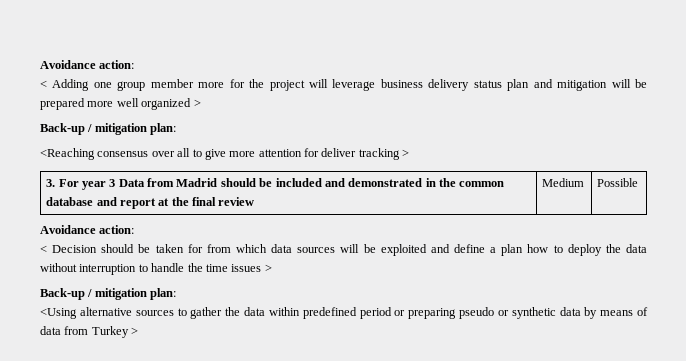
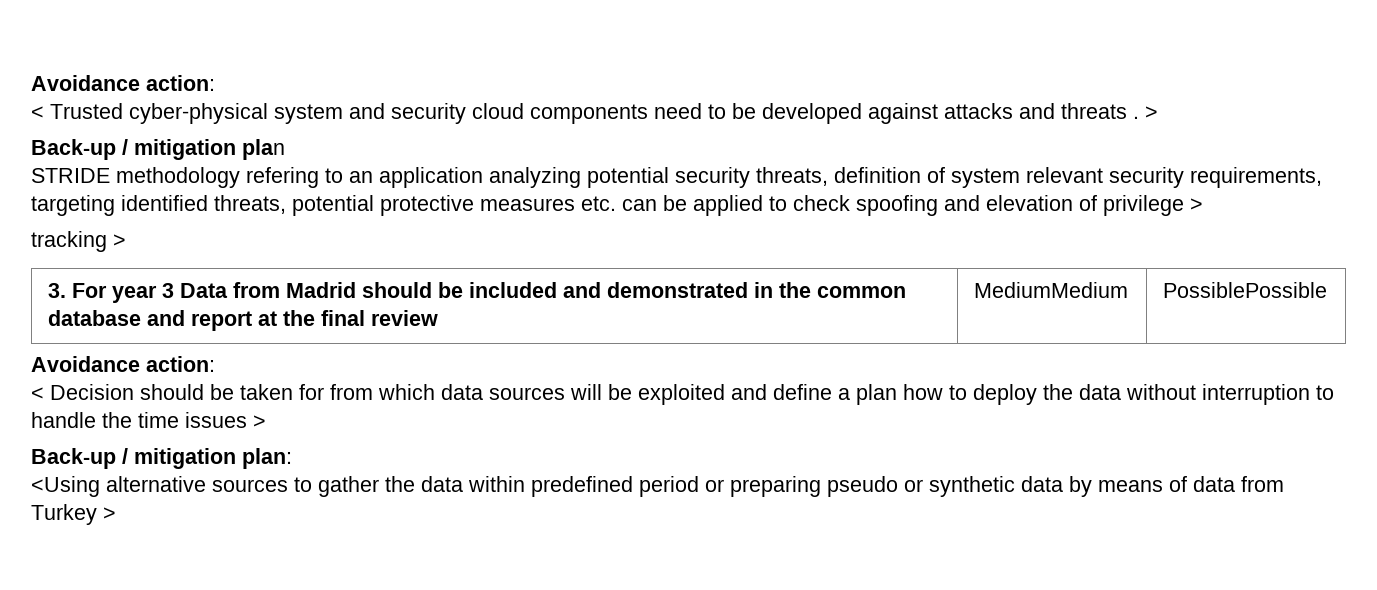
[40,60,135,69] [40,79,648,91] [40,98,201,110] [40,123,177,135] [40,148,357,160] Avoidance action: // < Adding one group member more for the project will leverage business delivery status plan and mitigation will be prepared more well organized > // Back-up / mitigation plan: // <Reaching consensus over all to give more attention for deliver -> [31,75,215,91] [31,103,1158,124] [31,139,285,160] [31,167,1322,188] [31,195,1203,216] Avoidance action: // < Trusted cyber-physical system and security cloud components need to be developed against attacks and threats . > // Back-up / mitigation plan // STRIDE methodology refering to an application analyzing potential security threats, definition of system relevant security requirements, targeting identified threats, potential protective measures etc. can be applied to check spoofing and elevation of privilege > //
[542,178,585,187] [597,178,639,187] Medium | Possible -> [973,282,1128,298] [1162,282,1327,298] MediumMedium | PossiblePossible

